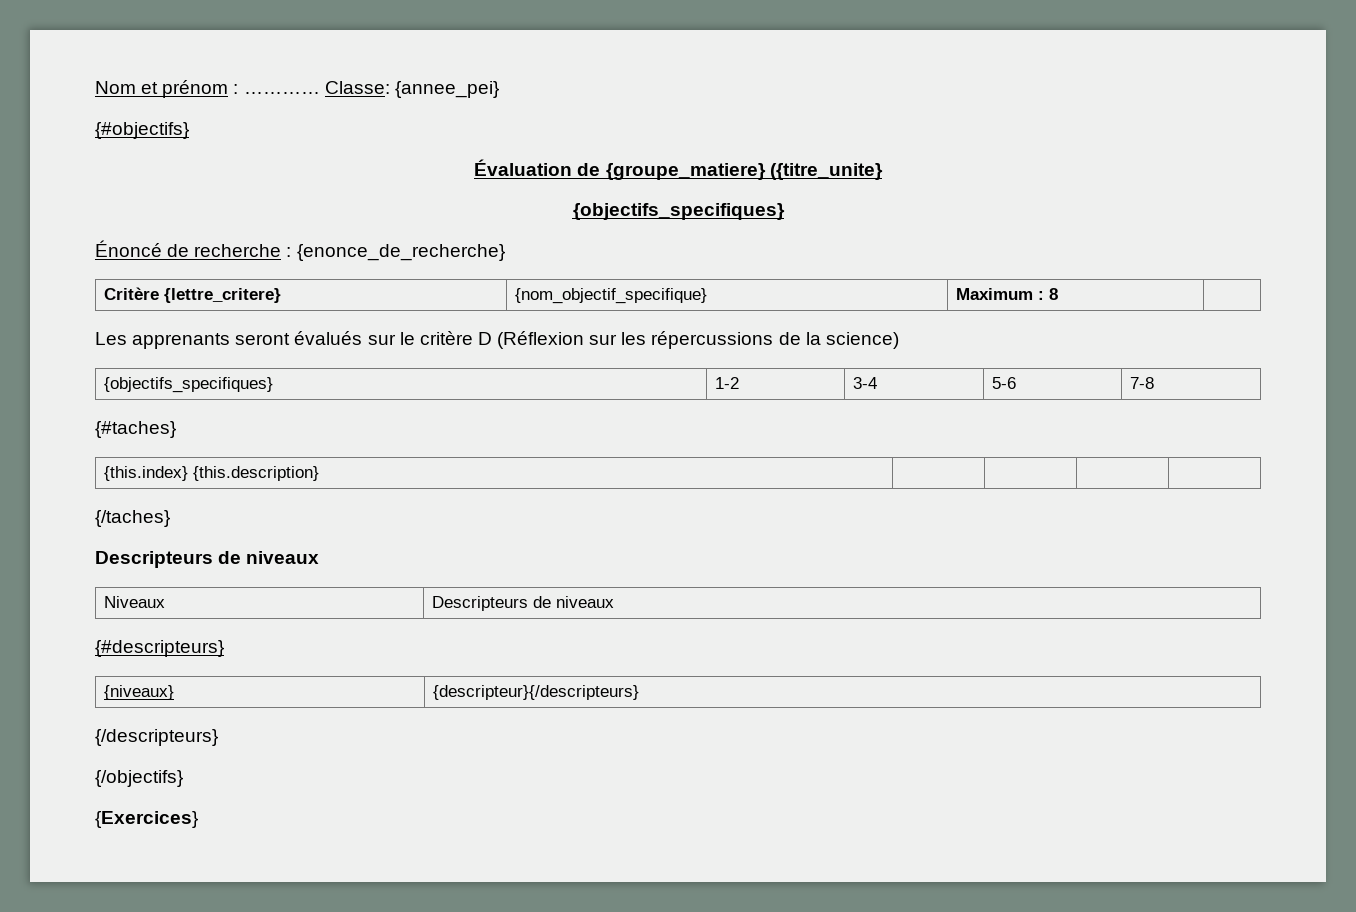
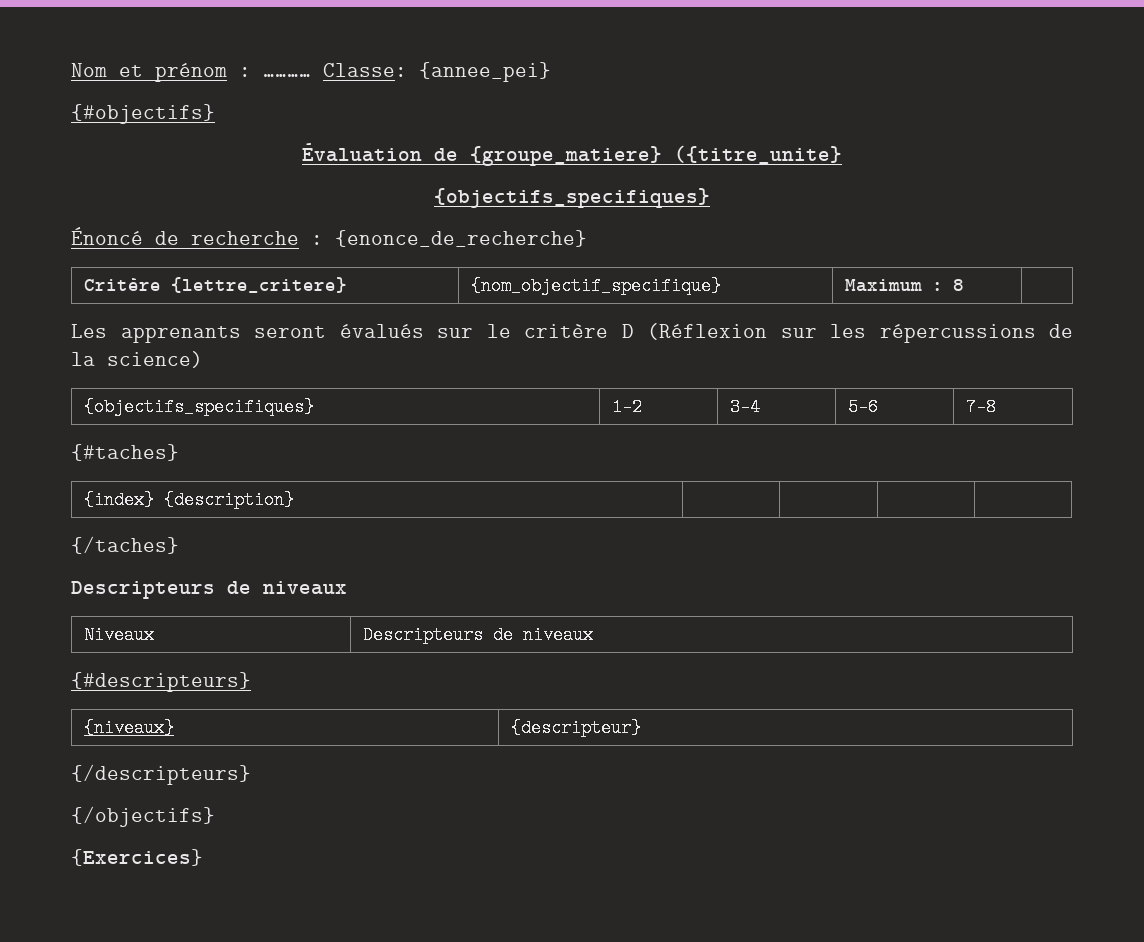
[103,466,319,481] {this.index} {this.description} -> [84,491,295,509] {index} {description}
[432,685,639,700] {descripteur}{/descripteurs} -> [511,719,642,737] {descripteur}

